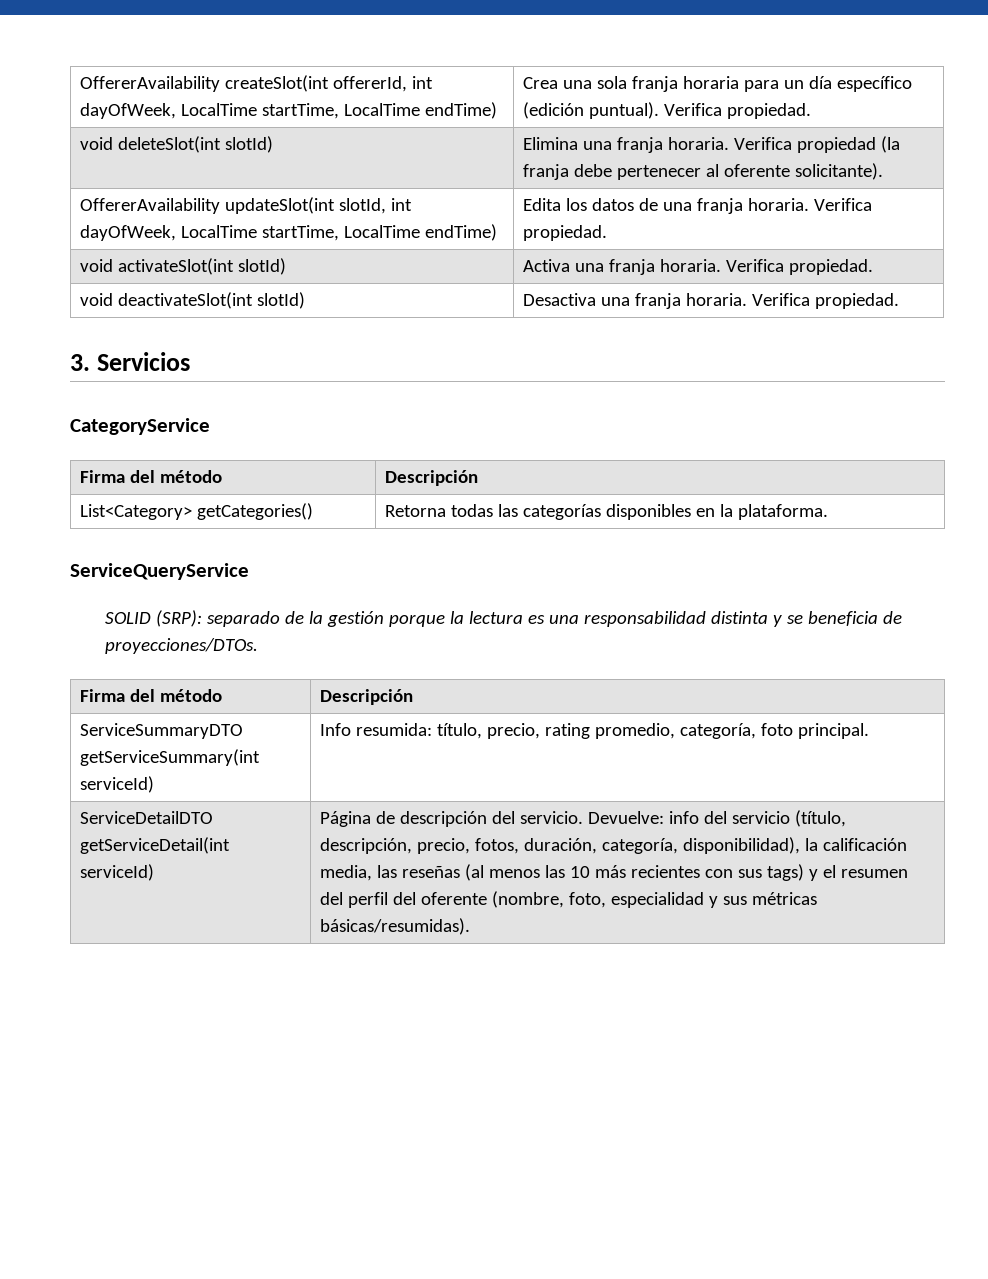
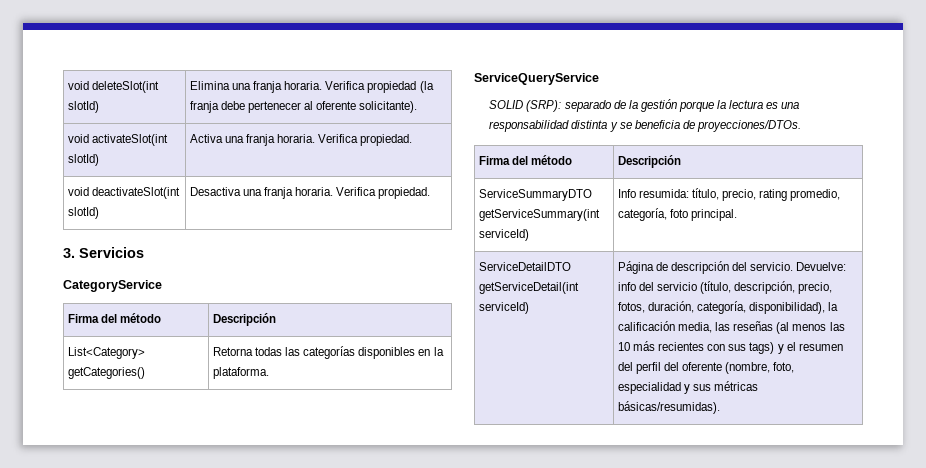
[79,75,433,92] [79,102,497,119] [522,76,912,92] [522,102,811,119] OffererAvailability createSlot(int offererId, int dayOfWeek, LocalTime startTime, LocalTime endTime) | Crea una sola franja horaria para un día específico (edición puntual). Verifica propiedad. // -> (67, 85) none
[79,197,412,214] [79,224,497,241] [522,198,872,214] [522,225,607,241] // OffererAvailability updateSlot(int slotId, int dayOfWeek, LocalTime startTime, LocalTime endTime) | Edita los datos de una franja horaria. Verifica propiedad. -> (418, 107) none

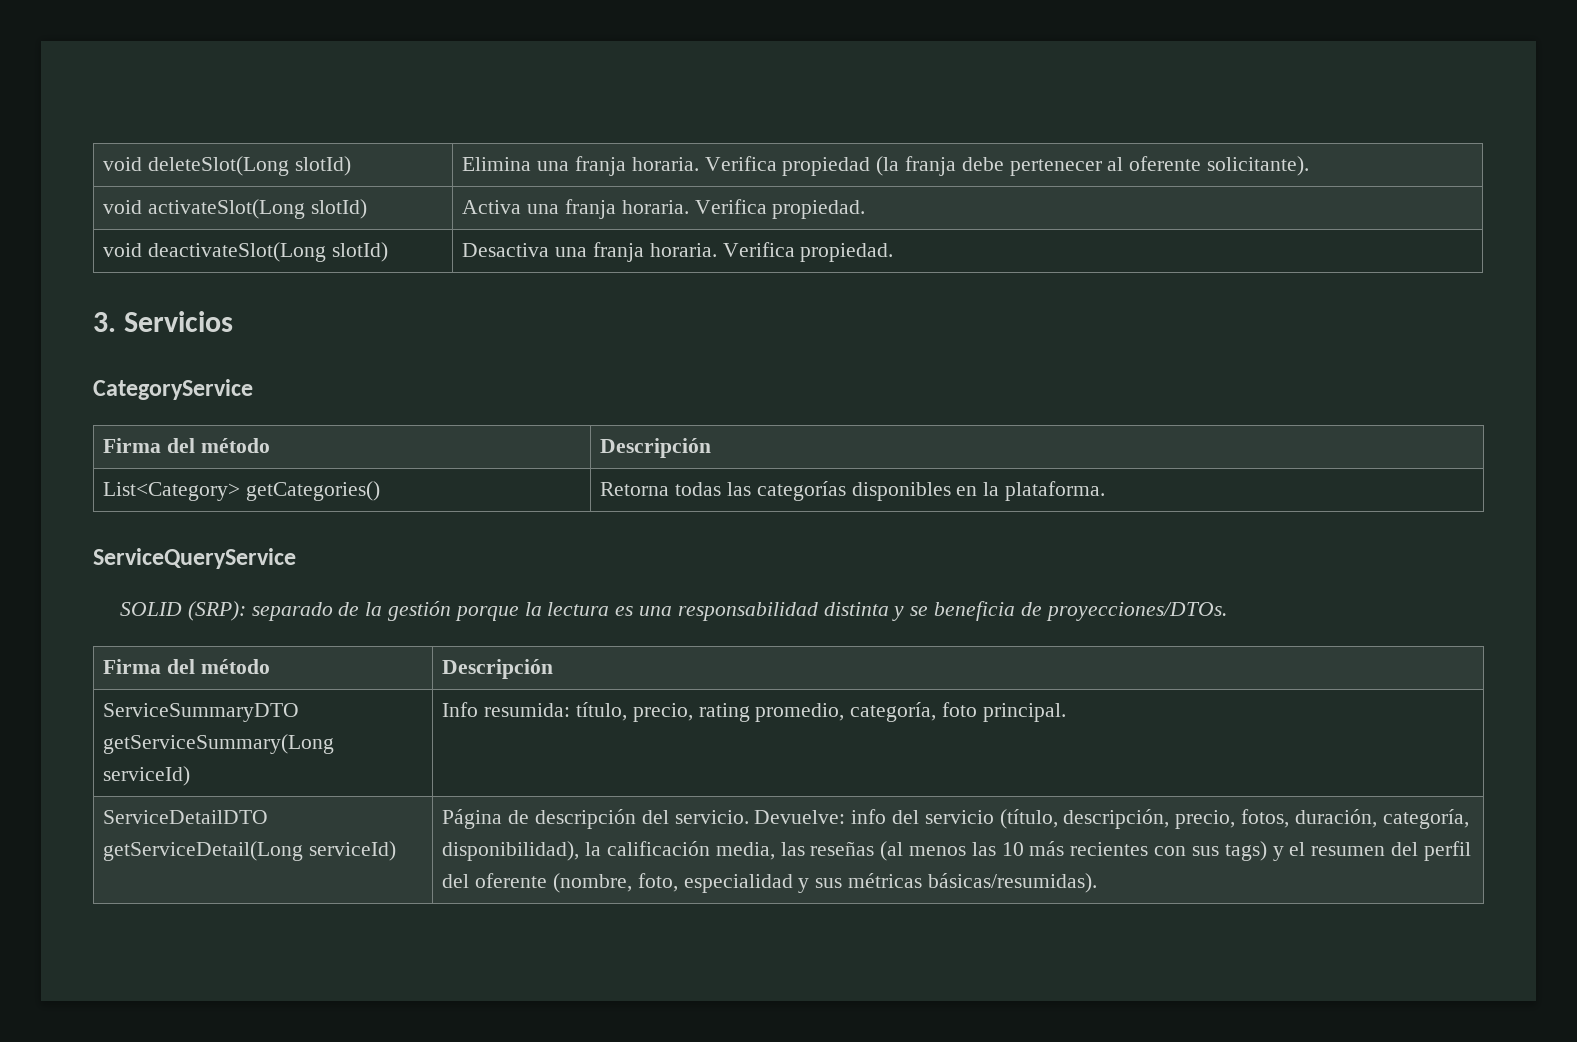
[67,81,160,93] void deleteSlot(int -> [103,156,290,176] void deleteSlot(Long
[92,134,169,146] activateSlot(int -> [148,199,306,219] activateSlot(Long
[92,187,181,199] deactivateSlot(int -> [148,242,327,262] deactivateSlot(Long
[478,209,600,221] getServiceSummary(int -> [103,734,335,754] getServiceSummary(Long
[478,282,579,294] getServiceDetail(int -> [103,841,304,861] getServiceDetail(Long

